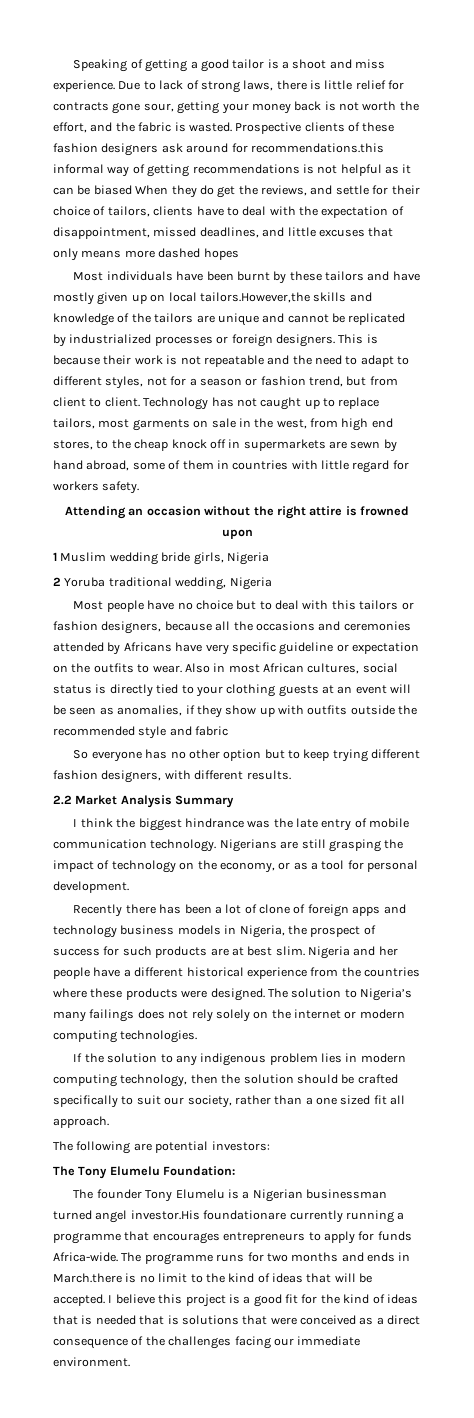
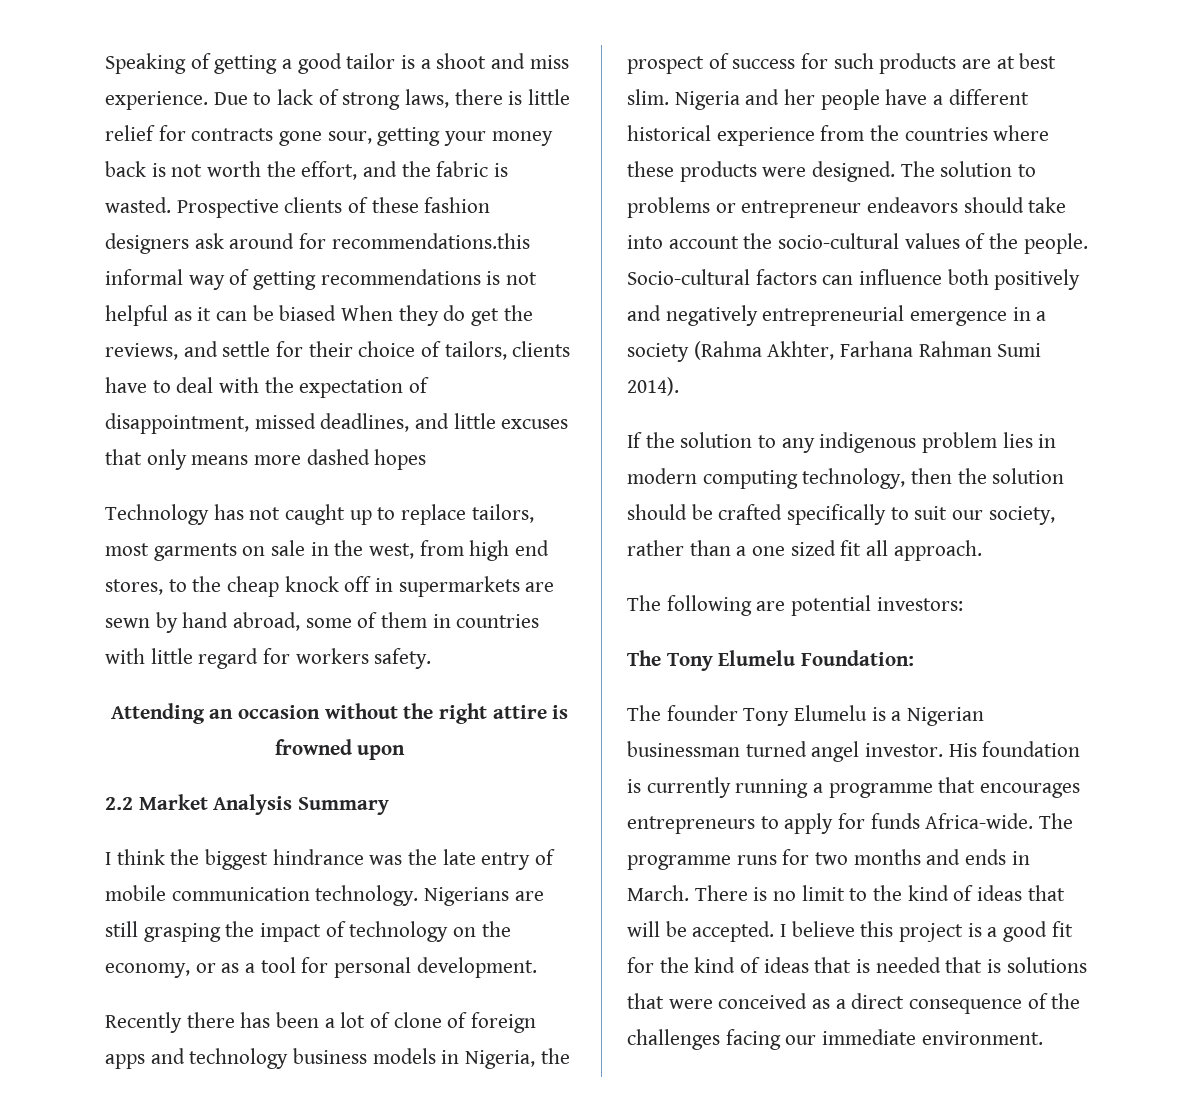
[73,271,420,284] [53,292,372,305] [53,313,406,326] [53,334,378,347] [53,355,410,367] [53,376,398,389] [53,397,140,407] Most individuals have been burnt by these tailors and have mostly given up on local tailors.However,the skills and knowledge of the tailors are unique and cannot be replicated by industrialized processes or foreign designers. This is because their work is not repeatable and the need to adapt to different styles, not for a season or fashion trend, but from client to client. -> (427, 459) none
[53,552,269,565] [53,577,272,590] [73,600,414,612] [53,621,411,634] [53,642,419,655] [53,663,398,674] [53,684,412,697] [53,705,418,718] [53,726,229,739] [73,749,421,762] [53,770,291,783] // 1 Muslim wedding bride girls, Nigeria // 2 Yoruba traditional wedding, Nigeria // Most people have no choice but to deal with this tailors or fashion designers, because all the occasions and ceremonies attended by Africans have very specific guideline or expectation on the outfits to wear. Also in most African cultures, social status is directly tied to your clothing guests at an event will be seen as anomalies, if they show up with outfits outside the recommended style and fabric // So everyone has no other option but to keep trying different fashion designers, with different results. -> (406, 752) none
[360,988,412,1001] [53,1009,405,1022] [53,1030,198,1043] Nigeria’s many failings does not rely solely on the internet or modern computing technologies. -> [627,197,1067,218] [627,233,1088,254] [627,269,1081,290] [627,305,1047,326] [627,341,1042,362] [627,377,679,396] problems or entrepreneur endeavors should take into account the socio-cultural values of the people. Socio-cultural factors can influence both positively and negatively entrepreneurial emergence in a society (Rahma Akhter, Farhana Rahman Sumi 2014).
[130,1210,287,1220] investor.His foundationare -> [865,741,1081,757] [627,779,641,793] investor. His foundation is
[53,1273,122,1283] March.there -> [627,885,748,901] March. There

